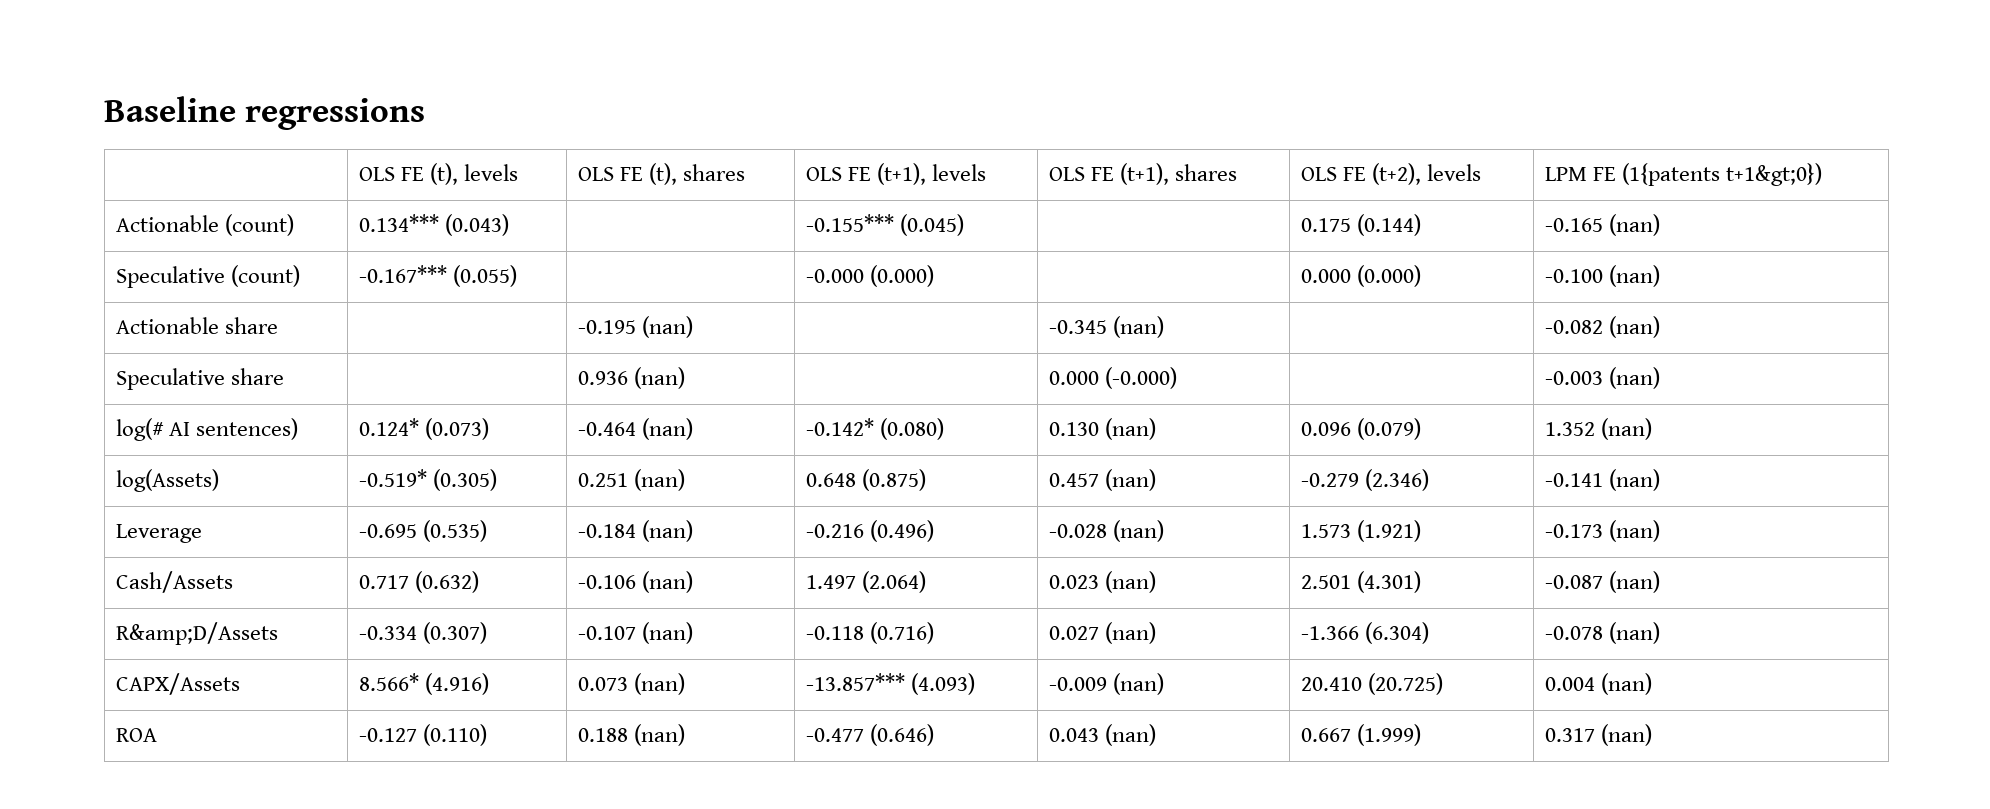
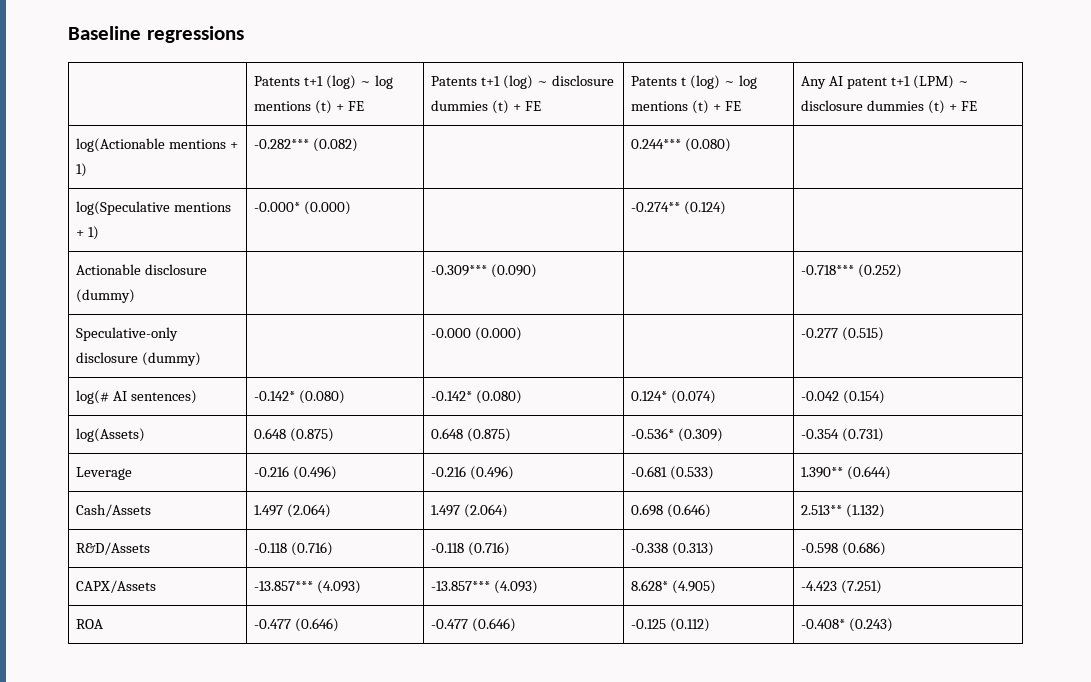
[359,163,519,185] [578,163,746,185] [806,163,987,185] [1049,163,1238,185] [1301,163,1482,185] [1545,163,1823,186] [116,214,295,236] [359,214,510,236] [806,214,965,236] [1301,214,1422,236] [1545,214,1661,236] [116,265,301,288] [359,265,518,287] [806,265,935,287] [1301,265,1422,287] [1545,265,1661,287] [116,317,279,334] [578,316,694,338] [1049,316,1165,338] [1545,316,1661,338] [116,368,285,390] [578,367,686,389] [1049,367,1178,389] [1545,367,1661,389] [116,418,299,441] [359,418,490,440] [578,418,694,440] [806,418,945,440] [1049,418,1157,440] [1301,418,1422,440] [1545,418,1653,440] [116,469,220,492] [359,469,498,491] [578,469,686,491] [806,469,927,491] [1049,469,1157,491] [1301,469,1430,491] [1545,469,1661,491] [116,524,203,543] [359,520,488,542] [578,520,694,542] [806,520,935,542] [1049,520,1165,542] [1301,520,1422,542] [1545,520,1661,542] [116,571,234,593] [359,571,480,593] [578,571,694,593] [806,571,927,593] [1049,571,1157,593] [1301,571,1422,593] [1545,571,1661,593] [116,622,279,645] [359,622,488,644] [578,622,694,644] [806,622,935,644] [1049,622,1157,644] [1301,622,1430,644] [1545,622,1661,644] [116,673,241,695] [359,673,490,695] [578,673,686,695] [806,673,976,695] [1049,673,1165,695] [1301,673,1444,695] [1545,673,1653,695] [116,728,158,742] [359,724,488,746] [578,724,686,746] [806,724,935,746] [1049,724,1157,746] [1301,724,1422,746] [1545,724,1653,746] OLS FE (t), levels | OLS FE (t), shares | OLS FE (t+1), levels | OLS FE (t+1), shares | OLS FE (t+2), levels | LPM FE (1{patents t+1&gt;0}) // Actionable (count) | 0.134*** (0.043) | | -0.155*** (0.045) | | 0.175 (0.144) | -0.165 (nan) // Speculative (count) | -0.167*** (0.055) | | -0.000 (0.000) | | 0.000 (0.000) | -0.100 (nan) // Actionable share | | -0.195 (nan) | | -0.345 (nan) | | -0.082 (nan) // Speculative share | | 0.936 (nan) | | 0.000 (-0.000) | | -0.003 (nan) // log(# AI sentences) | 0.124* (0.073) | -0.464 (nan) | -0.142* (0.080) | 0.130 (nan) | 0.096 (0.079) | 1.352 (nan) // log(Assets) | -0.519* (0.305) | 0.251 (nan) | 0.648 (0.875) | 0.457 (nan) | -0.279 (2.346) | -0.141 (nan) // Leverage | -0.695 (0.535) | -0.184 (nan) | -0.216 (0.496) | -0.028 (nan) | 1.573 (1.921) | -0.173 (nan) // Cash/Assets | 0.717 (0.632) | -0.106 (nan) | 1.497 (2.064) | 0.023 (nan) | 2.501 (4.301) | -0.087 (nan) // R&amp;D/Assets | -0.334 (0.307) | -0.107 (nan) | -0.118 (0.716) | 0.027 (nan) | -1.366 (6.304) | -0.078 (nan) // CAPX/Assets | 8.566* (4.916) | 0.073 (nan) | -13.857*** (4.093) | -0.009 (nan) | 20.410 (20.725) | 0.004 (nan) // ROA | -0.127 (0.110) | 0.188 (nan) | -0.477 (0.646) | 0.043 (nan) | 0.667 (1.999) | 0.317 (nan) -> [254,75,394,89] [254,100,365,114] [431,75,615,89] [431,100,542,114] [631,75,758,89] [631,100,742,114] [801,75,970,89] [801,100,978,114] [76,138,239,152] [76,163,88,177] [254,138,359,152] [631,138,732,152] [76,201,232,215] [76,226,100,240] [254,201,352,215] [631,201,727,215] [76,264,208,275] [76,289,136,303] [431,264,538,278] [801,264,903,278] [76,327,179,341] [76,352,202,366] [431,327,523,341] [801,327,885,341] [76,390,198,404] [254,390,346,404] [431,390,523,404] [631,390,717,404] [801,390,886,404] [76,428,146,442] [254,428,335,442] [431,428,512,442] [631,428,724,442] [801,428,885,442] [76,467,133,480] [254,466,338,480] [431,466,515,480] [631,466,715,480] [801,466,892,480] [76,504,152,517] [254,504,332,518] [431,504,509,518] [631,504,712,518] [801,504,886,518] [76,542,151,555] [254,542,334,556] [431,542,511,556] [631,542,715,556] [801,542,887,556] [76,580,157,593] [254,580,362,594] [431,580,539,594] [631,580,717,594] [801,580,883,594] [76,619,104,629] [254,618,340,632] [431,618,517,632] [631,618,711,632] [801,618,894,632] Patents t+1 (log) ~ log mentions (t) + FE | Patents t+1 (log) ~ disclosure dummies (t) + FE | Patents t (log) ~ log mentions (t) + FE | Any AI patent t+1 (LPM) ~ disclosure dummies (t) + FE // log(Actionable mentions + 1) | -0.282*** (0.082) | | 0.244*** (0.080) | // log(Speculative mentions + 1) | -0.000* (0.000) | | -0.274** (0.124) | // Actionable disclosure (dummy) | | -0.309*** (0.090) | | -0.718*** (0.252) // Speculative-only disclosure (dummy) | | -0.000 (0.000) | | -0.277 (0.515) // log(# AI sentences) | -0.142* (0.080) | -0.142* (0.080) | 0.124* (0.074) | -0.042 (0.154) // log(Assets) | 0.648 (0.875) | 0.648 (0.875) | -0.536* (0.309) | -0.354 (0.731) // Leverage | -0.216 (0.496) | -0.216 (0.496) | -0.681 (0.533) | 1.390** (0.644) // Cash/Assets | 1.497 (2.064) | 1.497 (2.064) | 0.698 (0.646) | 2.513** (1.132) // R&D/Assets | -0.118 (0.716) | -0.118 (0.716) | -0.338 (0.313) | -0.598 (0.686) // CAPX/Assets | -13.857*** (4.093) | -13.857*** (4.093) | 8.628* (4.905) | -4.423 (7.251) // ROA | -0.477 (0.646) | -0.477 (0.646) | -0.125 (0.112) | -0.408* (0.243)

